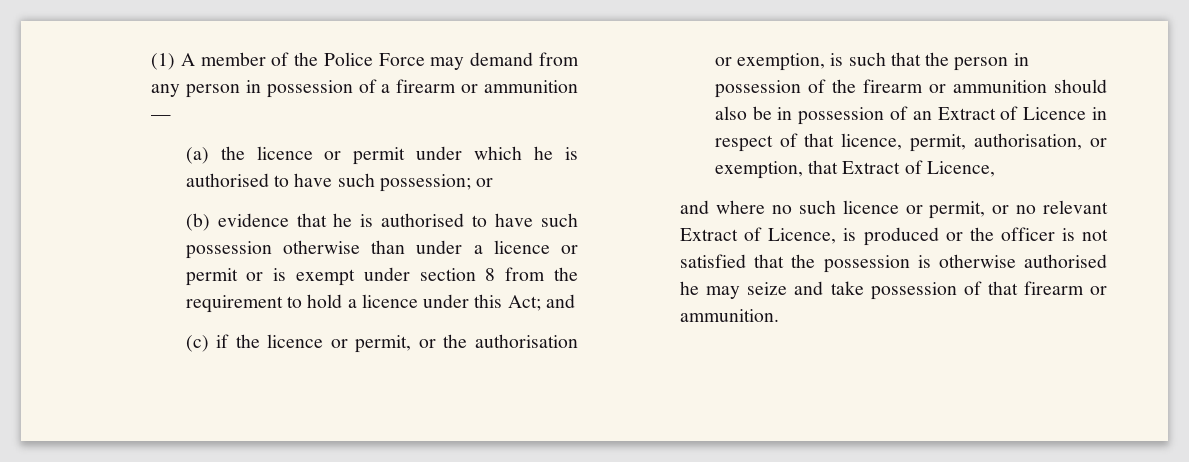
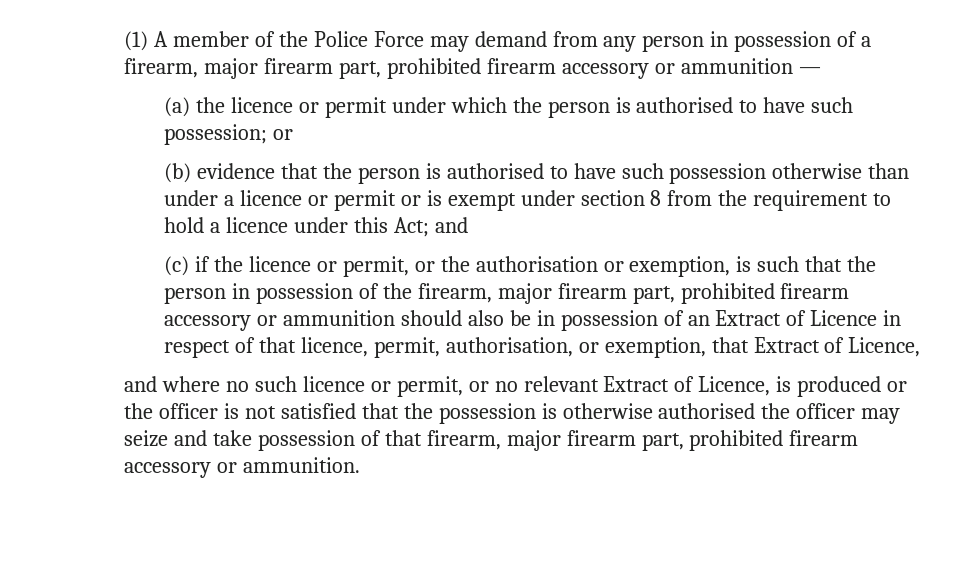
[396,79,457,93] firearm -> [124,58,649,79] firearm, major firearm part, prohibited firearm accessory
[534,146,554,160] he -> [512,97,610,118] the person
[333,213,353,227] he -> [322,163,420,184] the person
[862,79,923,93] firearm -> [417,283,850,304] [164,315,252,331] firearm, major firearm part, prohibited firearm accessory
[680,281,700,295] he -> [761,403,856,419] the officer
[1023,281,1084,295] firearm -> [426,430,859,451] [124,462,212,478] firearm, major firearm part, prohibited firearm accessory

